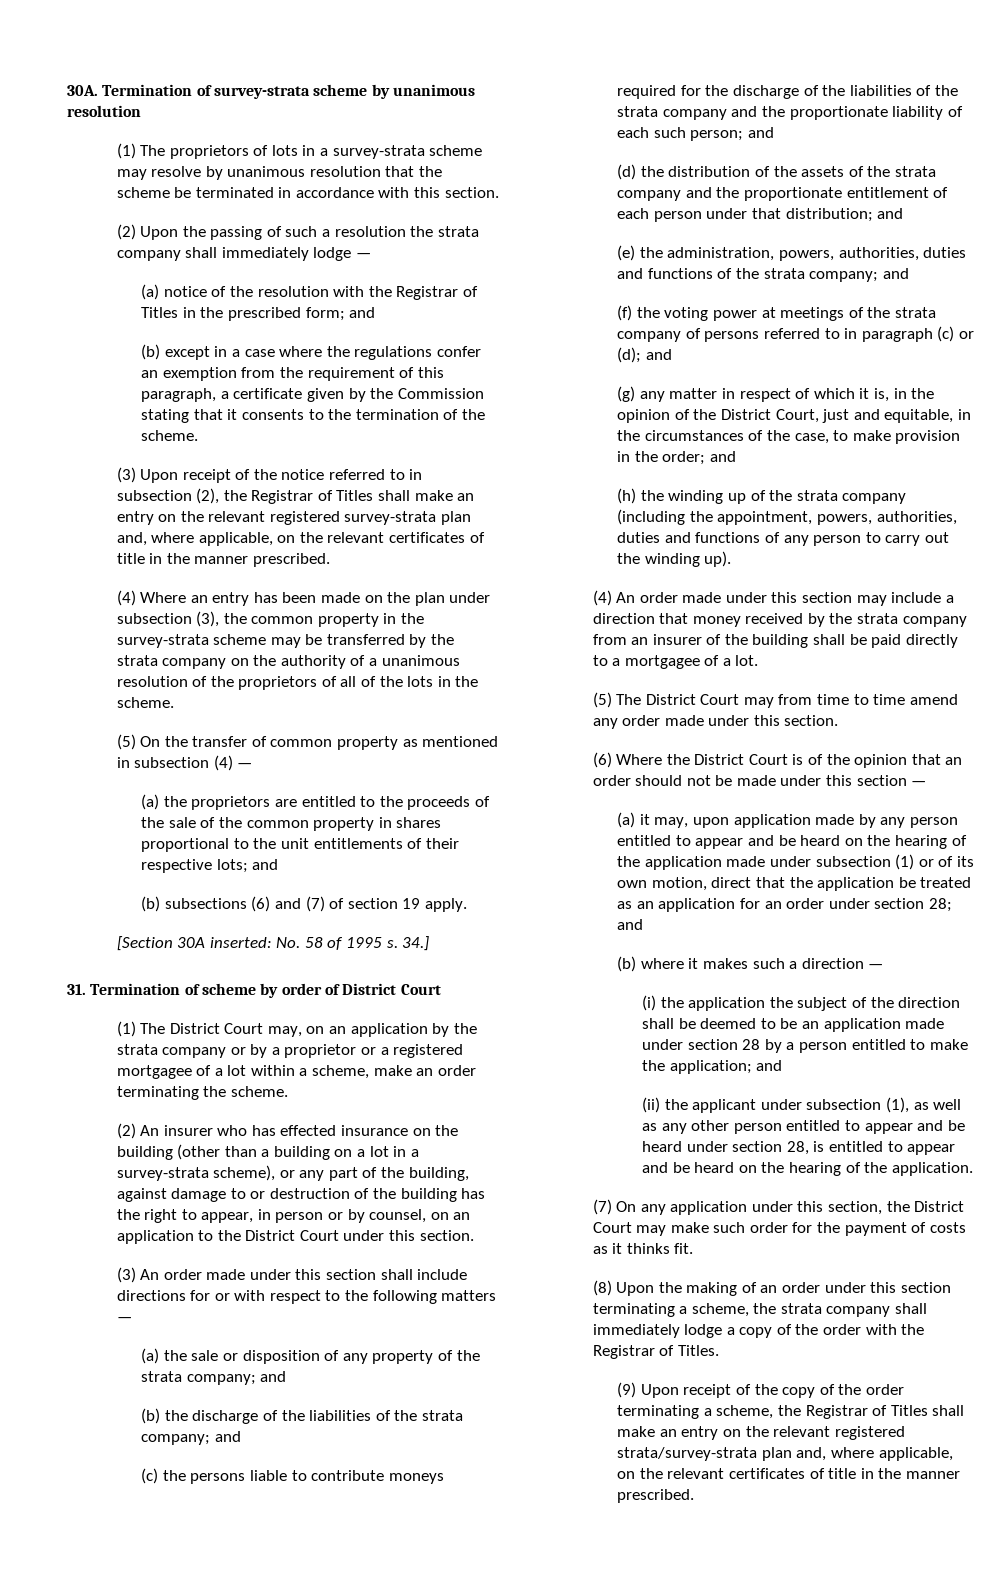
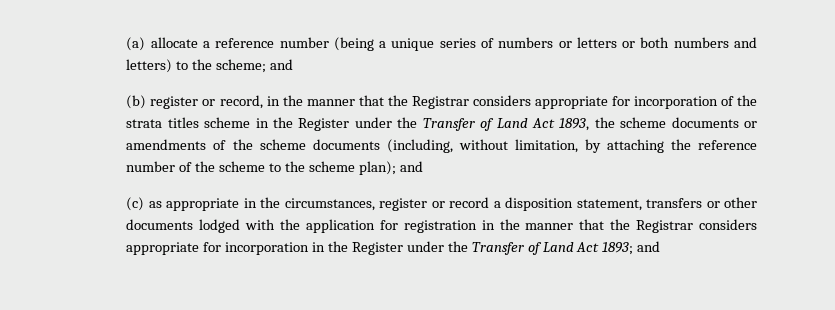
[67,84,475,99] [67,105,141,117] [116,143,483,159] [116,166,443,180] [116,187,499,198] [116,224,479,240] [116,247,371,261] [141,284,478,300] [141,307,376,321] [141,344,481,360] [141,367,444,381] [141,388,484,402] [141,409,485,423] [141,430,199,441] [116,467,423,483] [116,488,475,504] [116,511,472,525] [116,532,485,546] [116,553,330,567] [116,590,491,606] [116,611,425,627] [116,634,455,648] [116,655,460,669] [116,676,479,690] [116,697,174,708] [116,734,499,750] [116,755,253,771] [141,794,490,810] [141,817,442,831] [141,838,459,852] [141,859,279,873] [141,896,467,912] [116,936,430,951] [67,983,441,998] [116,1021,477,1037] [116,1044,464,1058] [116,1065,476,1079] [116,1086,288,1100] [116,1123,459,1139] [116,1144,419,1160] [116,1165,469,1181] [116,1188,486,1202] [116,1209,471,1223] [116,1230,474,1244] [116,1267,468,1283] [116,1290,497,1304] [116,1317,132,1322] [141,1348,480,1364] [141,1371,287,1385] [141,1408,463,1424] [141,1431,241,1445] [141,1468,444,1484] [617,85,958,99] [617,106,963,120] [617,127,775,141] [617,164,936,180] [617,187,949,201] [617,208,904,222] [617,245,967,261] [617,268,909,282] [617,305,936,321] [617,326,974,342] [617,347,672,363] [617,386,935,402] [617,409,971,423] [617,430,961,444] [617,451,737,465] [617,488,907,504] [617,509,957,525] [617,532,949,546] [617,551,732,567] [592,590,954,606] [592,613,967,627] [592,634,958,648] [592,655,759,669] [592,692,958,708] [592,715,839,729] [592,752,963,768] [592,775,927,786] [617,812,958,828] [617,835,967,849] [617,854,974,870] [617,877,972,891] [617,898,952,912] [617,919,644,930] [617,956,884,972] [642,995,961,1011] [642,1018,945,1032] [642,1039,968,1053] [642,1060,783,1074] [642,1097,962,1113] [642,1120,965,1134] [642,1141,956,1155] [642,1162,973,1176] [592,1199,965,1215] [592,1222,966,1236] [592,1243,694,1254] [592,1280,951,1296] [592,1303,928,1317] [592,1324,925,1338] [592,1345,719,1359] [617,1382,904,1398] [617,1405,965,1419] [617,1426,905,1440] [617,1447,953,1461] [617,1468,960,1479] [617,1489,695,1503] 30A. Termination of survey-strata scheme by unanimous resolution // (1) The proprietors of lots in a survey-strata scheme may resolve by unanimous resolution that the scheme be terminated in accordance with this section. // (2) Upon the passing of such a resolution the strata company shall immediately lodge — // (a) notice of the resolution with the Registrar of Titles in the prescribed form; and // (b) except in a case where the regulations confer an exemption from the requirement of this paragraph, a certificate given by the Commission stating that it consents to the termination of the scheme. // (3) Upon receipt of the notice referred to in subsection (2), the Registrar of Titles shall make an entry on the relevant registered survey-strata plan and, where applicable, on the relevant certificates of title in the manner prescribed. // (4) Where an entry has been made on the plan under subsection (3), the common property in the survey-strata scheme may be transferred by the strata company on the authority of a unanimous resolution of the proprietors of all of the lots in the scheme. // (5) On the transfer of common property as mentioned in subsection (4) — // (a) the proprietors are entitled to the proceeds of the sale of the common property in shares proportional to the unit entitlements of their respective lots; and // (b) subsections (6) and (7) of section 19 apply. // [Section 30A inserted: No. 58 of 1995 s. 34.] // 31. Termination of scheme by order of District Court // (1) The District Court may, on an application by the strata company or by a proprietor or a registered mortgagee of a lot within a scheme, make an order terminating the scheme. // (2) An insurer who has effected insurance on the building (other than a building on a lot in a survey-strata scheme), or any part of the building, against damage to or destruction of the building has the right to appear, in person or by counsel, on an application to the District Court under this section. // (3) An order made under this section shall include directions for or with respect to the following matters — // (a) the sale or disposition of any property of the strata company; and // (b) the discharge of the liabilities of the strata company; and // (c) the persons liable to contribute moneys required for the discharge of the liabilities of the strata company and the proportionate liability of each such person; and // (d) the distribution of the assets of the strata company and the proportionate entitlement of each person under that distribution; and // (e) the administration, powers, authorities, duties and functions of the strata company; and // (f) the voting power at meetings of the strata company of persons referred to in paragraph (c) or (d); and // (g) any matter in respect of which it is, in the opinion of the District Court, just and equitable, in the circumstances of the case, to make provision in the order; and // (h) the winding up of the strata company (including the appointment, powers, authorities, duties and functions of any person to carry out the winding up). // (4) An order made under this section may include a direction that money received by the strata company from an insurer of the building shall be paid directly to a mortgagee of a lot. // (5) The District Court may from time to time amend any order made under this section. // (6) Where the District Court is of the opinion that an order should not be made under this section — // (a) it may, upon application made by any person entitled to appear and be heard on the hearing of the application made under subsection (1) or of its own motion, direct that the application be treated as an application for an order under section 28; and // (b) where it makes such a direction — // (i) the application the subject of the direction shall be deemed to be an application made under section 28 by a person entitled to make the application; and // (ii) the applicant under subsection (1), as well as any other person entitled to appear and be heard under section 28, is entitled to appear and be heard on the hearing of the application. // (7) On any application under this section, the District Court may make such order for the payment of costs as it thinks fit. // (8) Upon the making of an order under this section terminating a scheme, the strata company shall immediately lodge a copy of the order with the Registrar of Titles. // (9) Upon receipt of the copy of the order terminating a scheme, the Registrar of Titles shall make an entry on the relevant registered strata/survey-strata plan and, where applicable, on the relevant certificates of title in the manner prescribed. -> [126,37,757,51] [126,59,294,73] [126,95,757,109] [126,117,757,131] [126,139,757,153] [126,161,423,175] [126,197,757,211] [126,219,757,233] [126,241,661,255] (a) allocate a reference number (being a unique series of numbers or letters or both numbers and letters) to the scheme; and // (b) register or record, in the manner that the Registrar considers appropriate for incorporation of the strata titles scheme in the Register under the Transfer of Land Act 1893, the scheme documents or amendments of the scheme documents (including, without limitation, by attaching the reference number of the scheme to the scheme plan); and // (c) as appropriate in the circumstances, register or record a disposition statement, transfers or other documents lodged with the application for registration in the manner that the Registrar considers appropriate for incorporation in the Register under the Transfer of Land Act 1893; and

